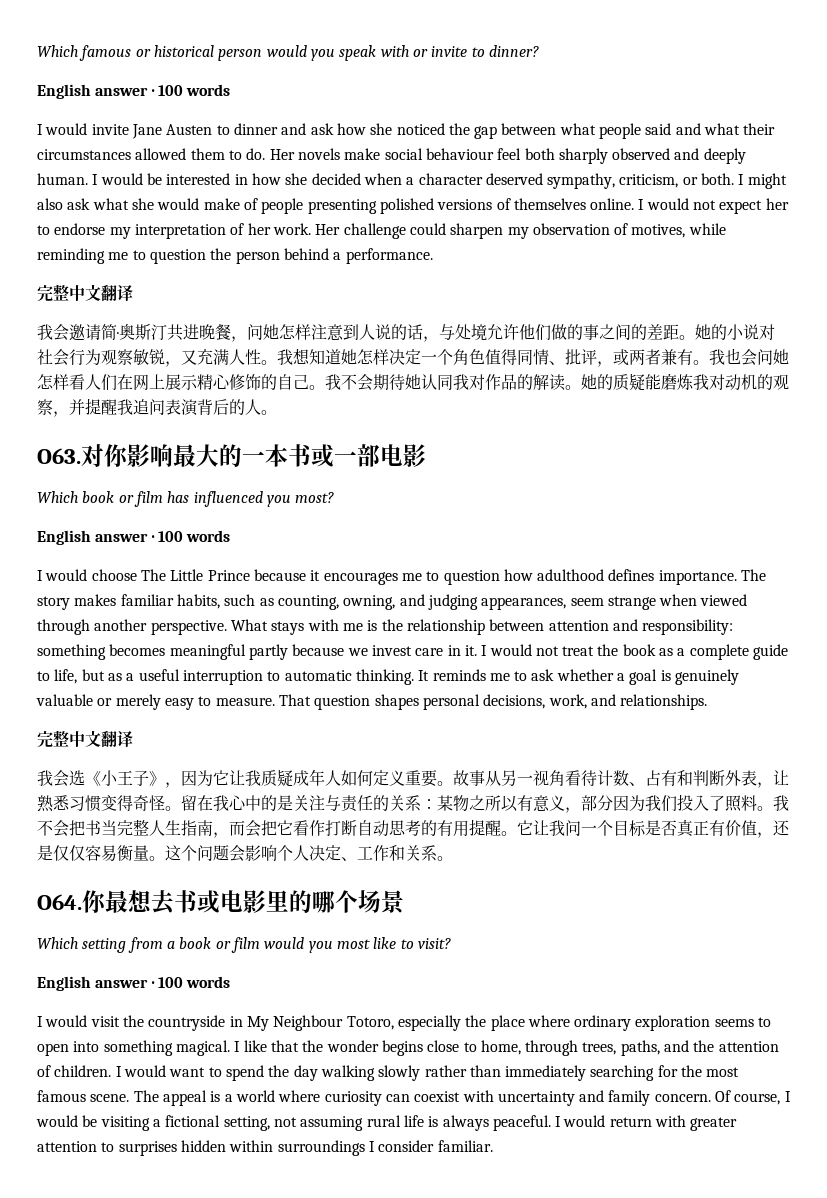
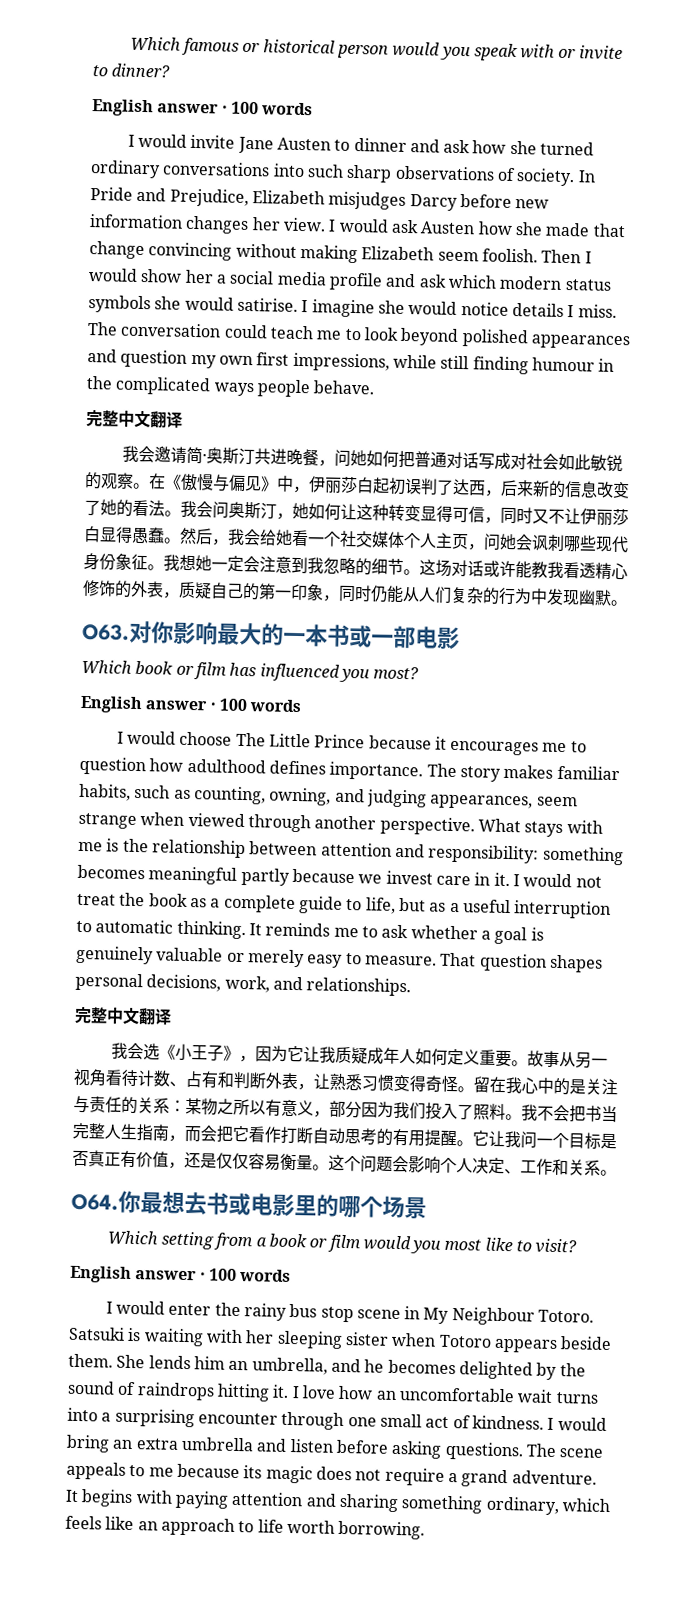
[396,123,776,139] [37,148,746,164] [37,173,787,189] [37,198,789,214] [37,223,726,239] [37,248,433,264] noticed the gap between what people said and what their circumstances allowed them to do. Her novels make social behaviour feel both sharply observed and deeply human. I would be interested in how she decided when a character deserved sympathy, criticism, or both. I might also ask what she would make of people presenting polished versions of themselves online. I would not expect her to endorse my interpretation of her work. Her challenge could sharpen my observation of motives, while reminding me to question the person behind a performance. -> [540,141,595,156] [90,160,596,187] [90,187,550,211] [89,214,626,238] [89,241,592,264] [88,268,612,291] [88,295,617,318] [87,321,630,350] [87,348,615,375] [86,375,376,398] turned ordinary conversations into such sharp observations of society. In Pride and Prejudice, Elizabeth misjudges Darcy before new information changes her view. I would ask Austen how she made that change convincing without making Elizabeth seem foolish. Then I would show her a social media profile and ask which modern status symbols she would satirise. I imagine she would notice details I miss. The conversation could teach me to look beyond polished appearances and question my own first impressions, while still finding humour in the complicated ways people behave.
[279,324,775,342] [37,348,789,367] [37,373,789,391] [37,398,261,417] 怎样注意到人说的话，与处境允许他们做的事之间的差距。她的小说对社会行为观察敏锐，又充满人性。我想知道她怎样决定一个角色值得同情、批评，或两者兼有。我也会问她怎样看人们在网上展示精心修饰的自己。我不会期待她认同我对作品的解读。她的质疑能磨炼我对动机的观察，并提醒我追问表演背后的人 -> [365,450,623,473] [84,471,630,499] [84,499,629,526] [83,525,629,554] [83,552,628,580] [82,579,612,606] 如何把普通对话写成对社会如此敏锐的观察。在《傲慢与偏见》中，伊丽莎白起初误判了达西，后来新的信息改变了她的看法。我会问奥斯汀，她如何让这种转变显得可信，同时又不让伊丽莎白显得愚蠢。然后，我会给她看一个社交媒体个人主页，问她会讽刺哪些现代身份象征。我想她一定会注意到我忽略的细节。这场对话或许能教我看透精心修饰的外表，质疑自己的第一印象，同时仍能从人们复杂的行为中发现幽默
[90,1015,772,1031] [37,1040,779,1056] [37,1065,740,1081] [37,1090,791,1106] [36,1115,738,1131] [37,1140,493,1156] visit the countryside in My Neighbour Totoro, especially the place where ordinary exploration seems to open into something magical. I like that the wonder begins close to home, through trees, paths, and the attention of children. I would want to spend the day walking slowly rather than immediately searching for the most famous scene. The appeal is a world where curiosity can coexist with uncertainty and family concern. Of course, I would be visiting a fictional setting, not assuming rural life is always peaceful. I would return with greater attention to surprises hidden within surroundings I consider familiar. -> [168,1302,595,1326] [68,1326,613,1354] [68,1353,586,1381] [67,1380,599,1404] [67,1407,607,1431] [66,1434,604,1461] [66,1461,597,1488] [65,1489,611,1516] [65,1515,426,1540] enter the rainy bus stop scene in My Neighbour Totoro. Satsuki is waiting with her sleeping sister when Totoro appears beside them. She lends him an umbrella, and he becomes delighted by the sound of raindrops hitting it. I love how an uncomfortable wait turns into a surprising encounter through one small act of kindness. I would bring an extra umbrella and listen before asking questions. The scene appeals to me because its magic does not require a grand adventure. It begins with paying attention and sharing something ordinary, which feels like an approach to life worth borrowing.

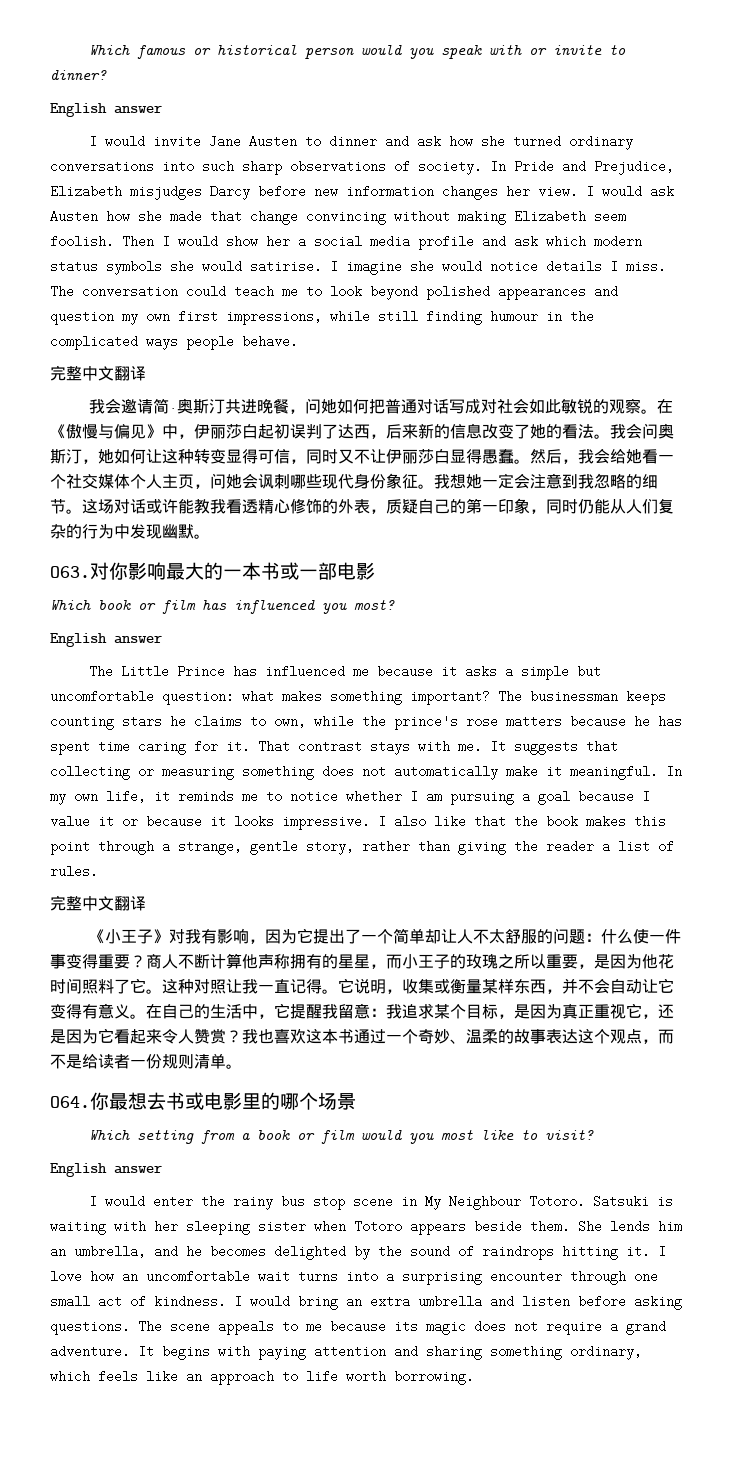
[221,101,314,116] · 100 words -> (162, 109) none
[209,698,303,713] [116,730,587,756] [79,756,620,782] [79,783,578,810] [78,812,603,838] [78,838,624,866] [77,864,602,888] [77,892,612,919] [76,919,544,945] [76,945,603,973] [75,972,412,997] [74,1006,172,1026] [110,1042,160,1061] · 100 words // I would choose The Little Prince because it encourages me to question how adulthood defines importance. The story makes familiar habits, such as counting, owning, and judging appearances, seem strange when viewed through another perspective. What stays with me is the relationship between attention and responsibility: something becomes meaningful partly because we invest care in it. I would not treat the book as a complete guide to life, but as a useful interruption to automatic thinking. It reminds me to ask whether a goal is genuinely valuable or merely easy to measure. That question shapes personal decisions, work, and relationships. // 完整中文翻译 // 我会选 -> [89,665,602,680] [50,690,666,705] [50,715,682,730] [50,740,618,755] [50,765,682,780] [50,790,650,805] [50,815,666,830] [50,840,674,855] [50,865,98,878] [50,895,146,911] // The Little Prince has influenced me because it asks a simple but uncomfortable question: what makes something important? The businessman keeps counting stars he claims to own, while the prince's rose matters because he has spent time caring for it. That contrast stays with me. It suggests that collecting or measuring something does not automatically make it meaningful. In my own life, it reminds me to notice whether I am pursuing a goal because I value it or because it looks impressive. I also like that the book makes this point through a strange, gentle story, rather than giving the reader a list of rules. // 完整中文翻译 //
[238,1045,608,1069] [73,1068,618,1096] [73,1095,618,1123] [72,1122,617,1150] [72,1150,601,1176] ，因为它让我质疑成年人如何定义重要。故事从另一视角看待计数、占有和判断外表，让熟悉习惯变得奇怪。留在我心中的是关注与责任的关系：某物之所以有意义，部分因为我们投入了照料。我不会把书当完整人生指南，而会把它看作打断自动思考的有用提醒。它让我问一个目标是否真正有价值，还是仅仅容易衡量。这个问题会影响个人决定、工作和关系 -> [169,928,682,944] [50,953,674,969] [50,978,674,994] [50,1003,674,1019] [50,1028,674,1044] [50,1053,226,1069] 对我有影响，因为它提出了一个简单却让人不太舒服的问题：什么使一件事变得重要？商人不断计算他声称拥有的星星，而小王子的玫瑰之所以重要，是因为他花时间照料了它。这种对照让我一直记得。它说明，收集或衡量某样东西，并不会自动让它变得有意义。在自己的生活中，它提醒我留意：我追求某个目标，是因为真正重视它，还是因为它看起来令人赞赏？我也喜欢这本书通过一个奇妙、温柔的故事表达这个观点，而不是给读者一份规则清单
[199,1268,292,1282] · 100 words -> (162, 1169) none

